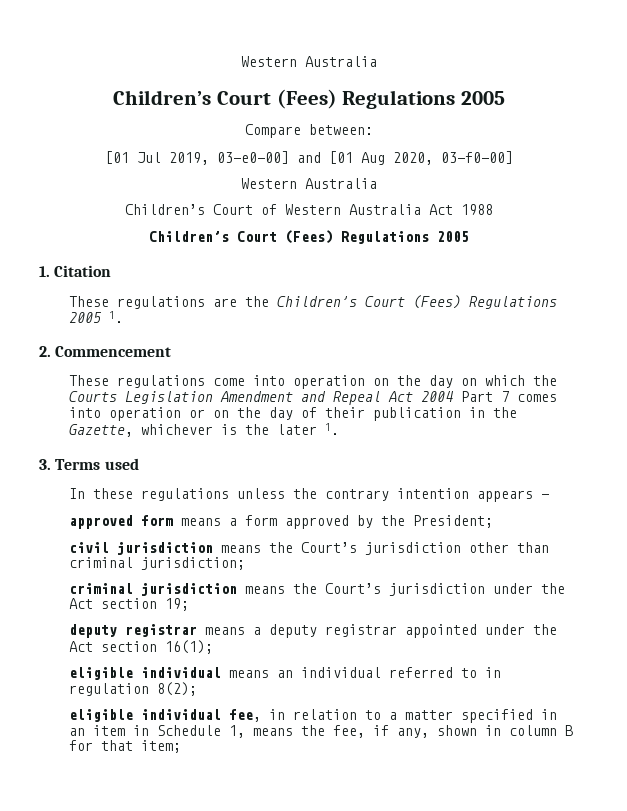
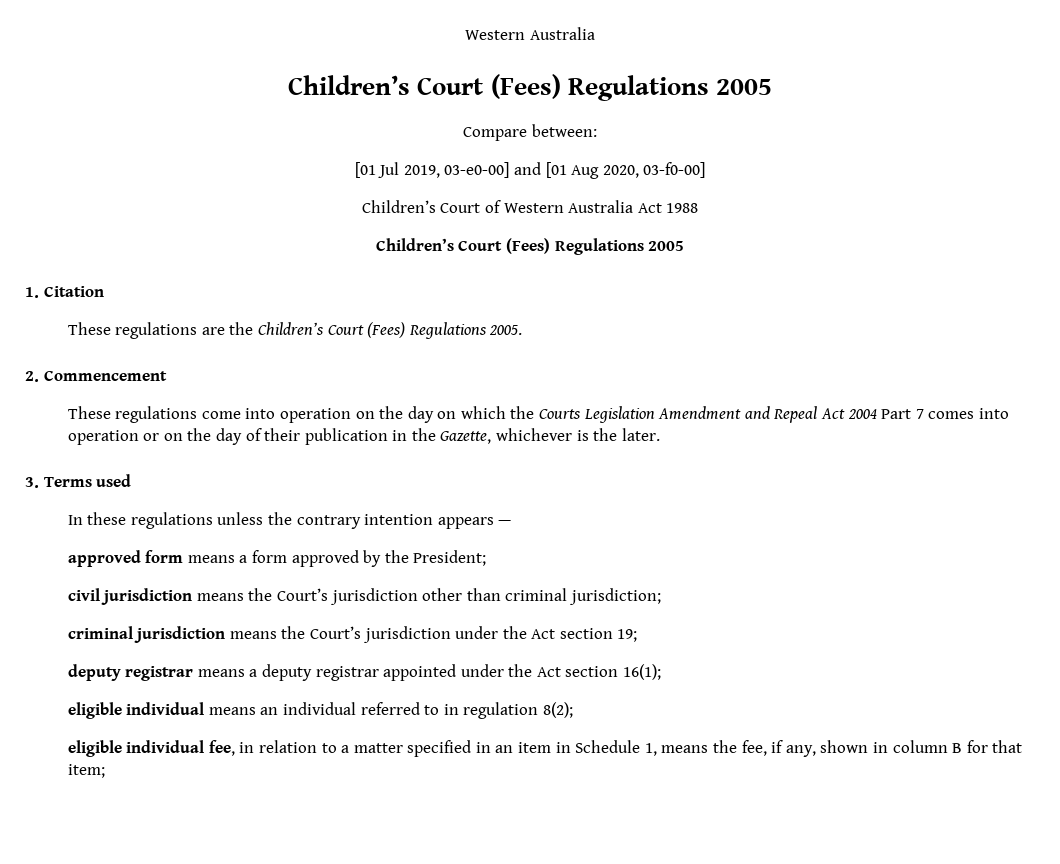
[241,178,377,189] // Western Australia -> (706, 170) none
[69,311,124,323] 2005 1. -> [489,325,523,335] 2005.
[277,423,340,435] later 1. -> [621,428,660,441] later.

